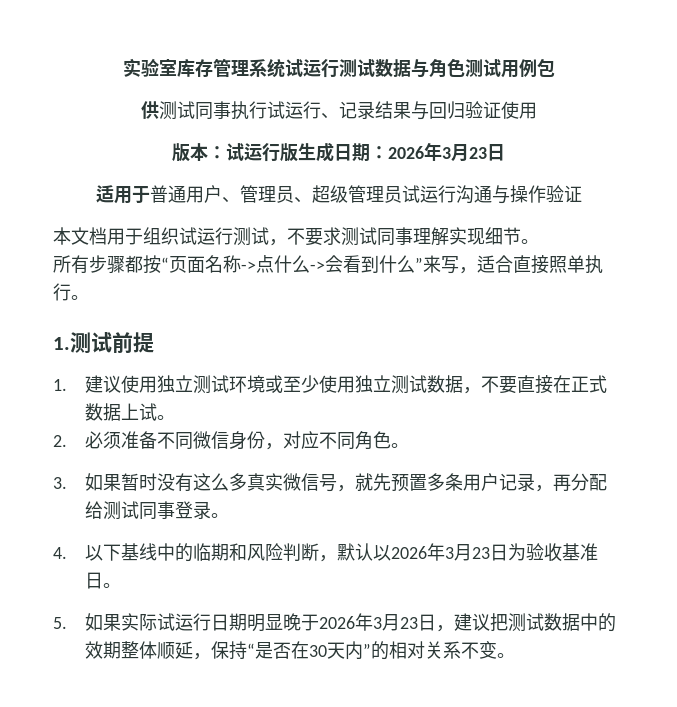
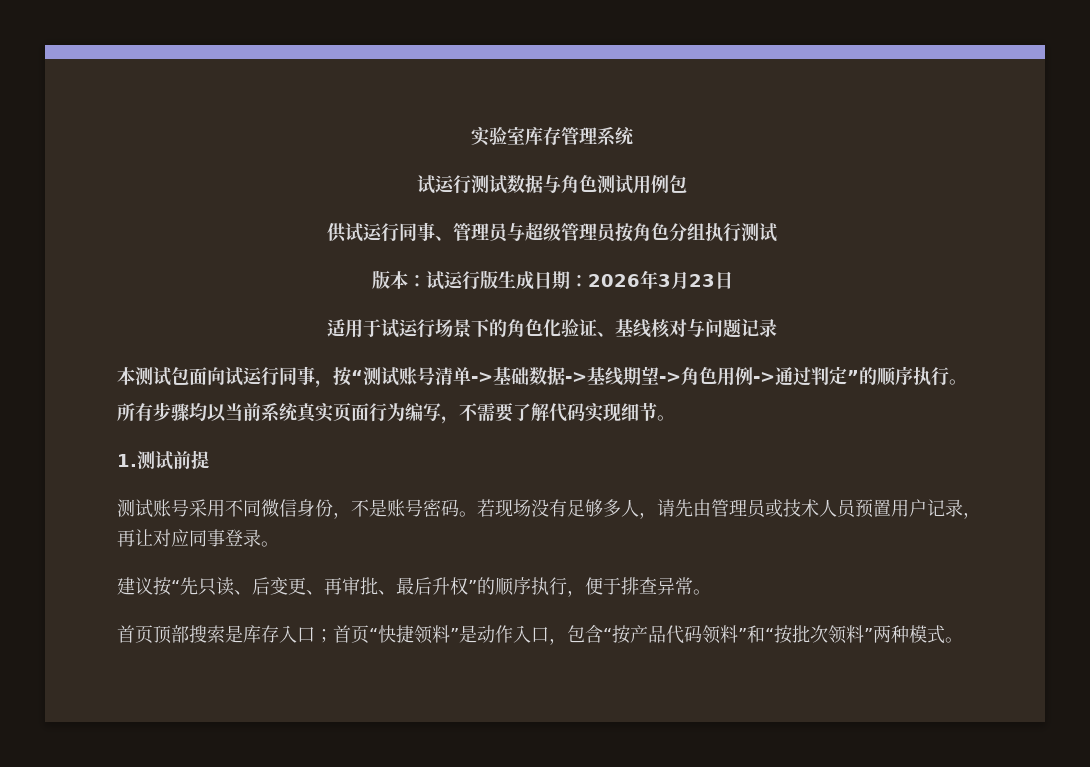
(285, 68) none -> (634, 136) //
[158,101,537,120] 测试同事执行试运行、记录结果与回归验证使用 -> [345,222,777,243] 试运行同事、管理员与超级管理员按角色分组执行测试
[149,185,582,204] [53,227,539,246] [53,255,603,274] [53,283,89,301] [53,332,154,354] [53,375,608,394] [85,403,176,421] [53,431,410,450] [53,473,464,492] 普通用户、管理员、超级管理员试运行沟通与操作验证 // 本文档用于组织试运行测试，不要求测试同事理解实现细节。 // 所有步骤都按“页面名称->点什么->会看到什么”来写，适合直接照单执行。 // 1.测试前提 // 1.建议使用独立测试环境或至少使用独立测试数据，不要直接在正式数据上试。 // 2.必须准备不同微信身份，对应不同角色。 // 3.如果暂时没有这么多真实微信号，就先预置多条 -> [381,318,777,338] [117,366,967,388] [117,402,675,424] [117,450,209,470] [117,499,891,519] 试运行场景下的角色化验证、基线核对与问题记录 // 本测试包面向试运行同事，按“测试账号清单->基础数据->基线期望->角色用例->通过判定”的顺序执行。 // 所有步骤均以当前系统真实页面行为编写，不需要了解代码实现细节。 // 1.测试前提 // 测试账号采用不同微信身份，不是账号密码。若现场没有足够多人，请先由管理员或技术人员预置
[571,473,608,491] [85,501,140,520] 分配给测试 -> [135,529,189,547] 让对应
[53,543,599,562] [85,572,122,589] [53,613,617,632] [85,641,498,660] 4.以下基线中的临期和风险判断，默认以2026年3月23日为验收基准日。 // 5.如果实际试运行日期明显晚于2026年3月23日，建议把测试数据中的效期整体顺延，保持“是否在30天内”的相对关系不变 -> [117,577,711,597] [117,625,945,645] 建议按“先只读、后变更、再审批、最后升权”的顺序执行，便于排查异常。 // 首页顶部搜索是库存入口；首页“快捷领料”是动作入口，包含“按产品代码领料”和“按批次领料”两种模式

